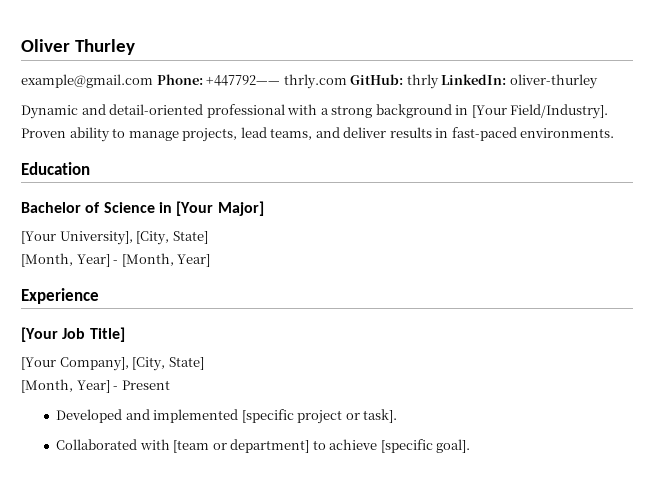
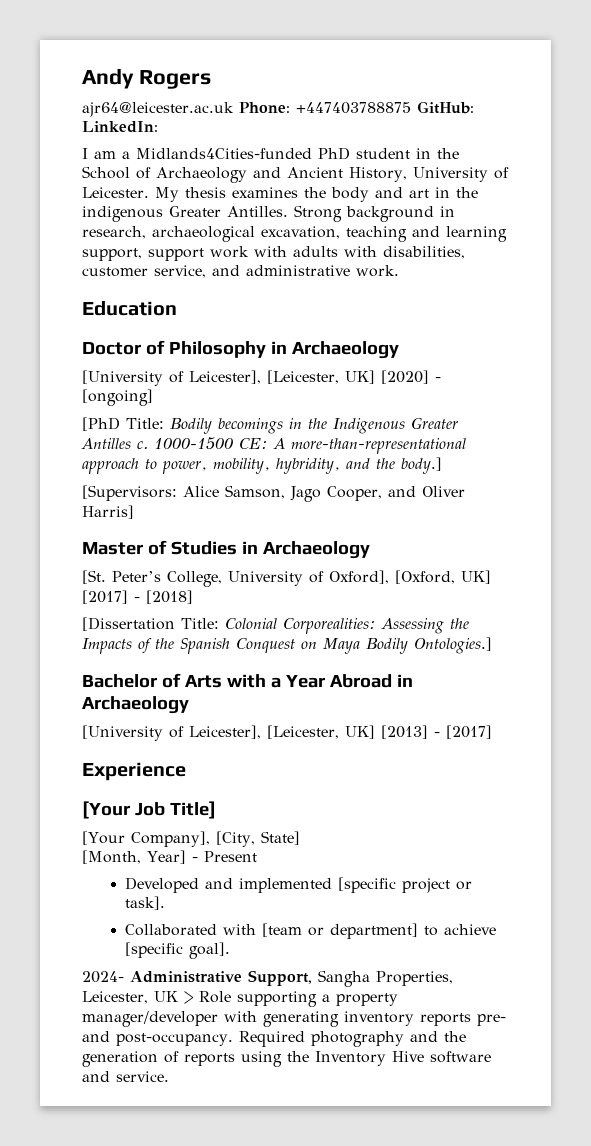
[21,39,135,55] [21,74,598,89] [21,104,609,119] [21,127,615,142] [21,162,90,175] [21,201,264,216] [21,231,208,245] [21,253,211,267] Oliver Thurley // example@gmail.com Phone: +447792—— thrly.com GitHub: thrly LinkedIn: oliver-thurley // Dynamic and detail-oriented professional with a strong background in [Your Field/Industry]. Proven ability to manage projects, lead teams, and deliver results in fast-paced environments. // Education // Bachelor of Science in [Your Major] // [Your University], [City, State] // [Month, Year] - [Month, Year] -> [82,68,211,89] [82,101,474,117] [82,121,158,133] [82,147,459,160] [82,166,509,183] [82,187,478,202] [82,205,455,222] [82,226,507,242] [82,246,465,261] [82,265,399,278] [82,301,177,316] [82,340,399,359] [82,370,441,386] [82,389,153,406] [82,417,458,434] [81,437,466,454] [82,457,442,474] [82,485,465,502] [82,505,134,519] [82,540,370,559] [82,570,491,587] [82,590,193,604] [82,617,469,634] [82,637,492,654] [82,673,413,688] [82,696,189,714] [82,725,492,741] Andy Rogers // ajr64@leicester.ac.uk Phone: +447403788875 GitHub: LinkedIn: // I am a Midlands4Cities-funded PhD student in the School of Archaeology and Ancient History, University of Leicester. My thesis examines the body and art in the indigenous Greater Antilles. Strong background in research, archaeological excavation, teaching and learning support, support work with adults with disabilities, customer service, and administrative work. // Education // Doctor of Philosophy in Archaeology // [University of Leicester], [Leicester, UK] [2020] - [ongoing] // [PhD Title: Bodily becomings in the Indigenous Greater Antilles c. 1000-1500 CE: A more-than-representational approach to power, mobility, hybridity, and the body.] // [Supervisors: Alice Samson, Jago Cooper, and Oliver Harris] // Master of Studies in Archaeology // [St. Peter’s College, University of Oxford], [Oxford, UK] [2017] - [2018] // [Dissertation Title: Colonial Corporealities: Assessing the Impacts of the Spanish Conquest on Maya Bodily Ontologies.] // Bachelor of Arts with a Year Abroad in Archaeology // [University of Leicester], [Leicester, UK] [2013] - [2017]
(471, 446) none -> [82,970,453,987] [82,991,398,1007] [82,1011,506,1027] [82,1031,466,1047] [82,1051,491,1067] [82,1071,169,1082] // 2024- Administrative Support, Sangha Properties, Leicester, UK > Role supporting a property manager/developer with generating inventory reports pre- and post-occupancy. Required photography and the generation of reports using the Inventory Hive software and service.

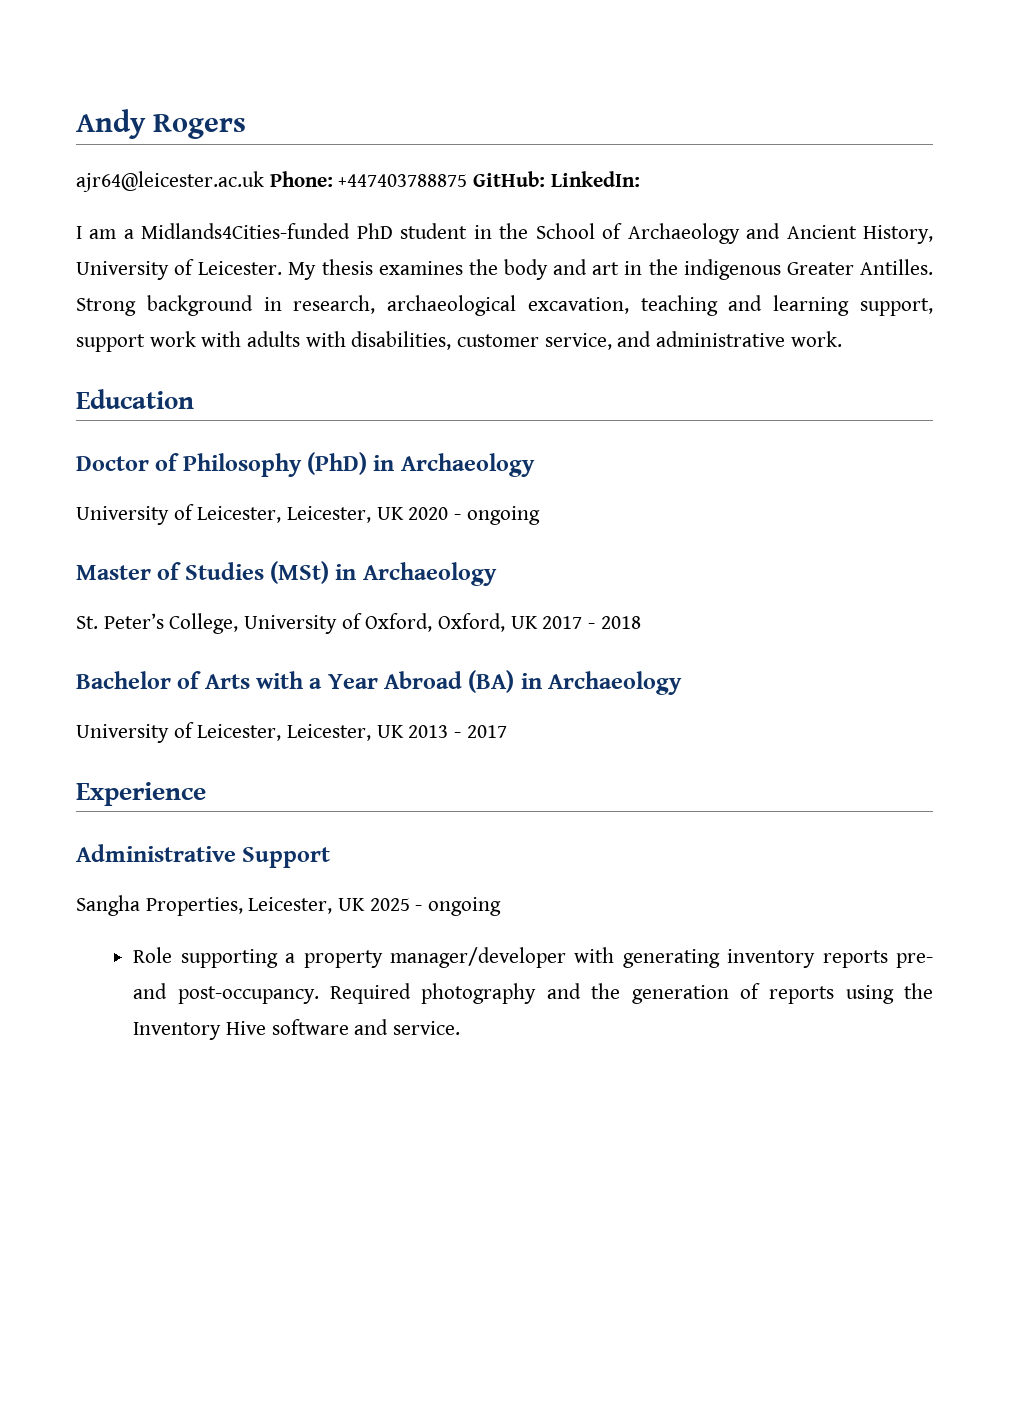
[270,341,399,359] [82,370,441,386] [82,389,153,406] [82,417,458,434] [81,437,466,454] [82,457,442,474] [82,485,465,502] [82,505,134,519] in Archaeology // [University of Leicester], [Leicester, UK] [2020] - [ongoing] // [PhD Title: Bodily becomings in the Indigenous Greater Antilles c. 1000-1500 CE: A more-than-representational approach to power, mobility, hybridity, and the body.] // [Supervisors: Alice Samson, Jago Cooper, and Oliver Harris] -> [307,452,535,477] [76,504,540,525] (PhD) in Archaeology // University of Leicester, Leicester, UK 2020 - ongoing
[241,541,370,559] [82,570,106,584] in Archaeology // [St. -> [270,561,497,586] [76,616,98,629] (MSt) in Archaeology // St.
[329,570,491,584] [82,590,193,604] [82,617,469,634] [82,637,492,654] Oxford], [Oxford, UK] [2017] - [2018] // [Dissertation Title: Colonial Corporealities: Assessing the Impacts of the Spanish Conquest on Maya Bodily Ontologies.] -> [365,613,641,632] Oxford, Oxford, UK 2017 - 2018
[396,674,413,687] [82,696,189,714] [82,725,492,741] [82,762,186,781] [82,801,216,819] [82,831,300,847] [82,850,257,864] [125,877,473,893] [125,896,166,910] [125,923,497,939] [125,942,231,959] [82,970,312,986] in Archaeology // [University of Leicester], [Leicester, UK] [2013] - [2017] // Experience // [Your Job Title] // [Your Company], [City, State] // [Month, Year] - Present // Developed and implemented [specific project or task]. // Collaborated with [team or department] to achieve [specific goal]. // 2024- Administrative Support, -> [468,670,683,695] [76,722,507,743] [76,782,206,806] [76,844,331,868] (BA) in Archaeology // University of Leicester, Leicester, UK 2013 - 2017 // Experience // Administrative Support //
[184,991,193,1004] > -> [369,897,502,916] 2025 - ongoing //

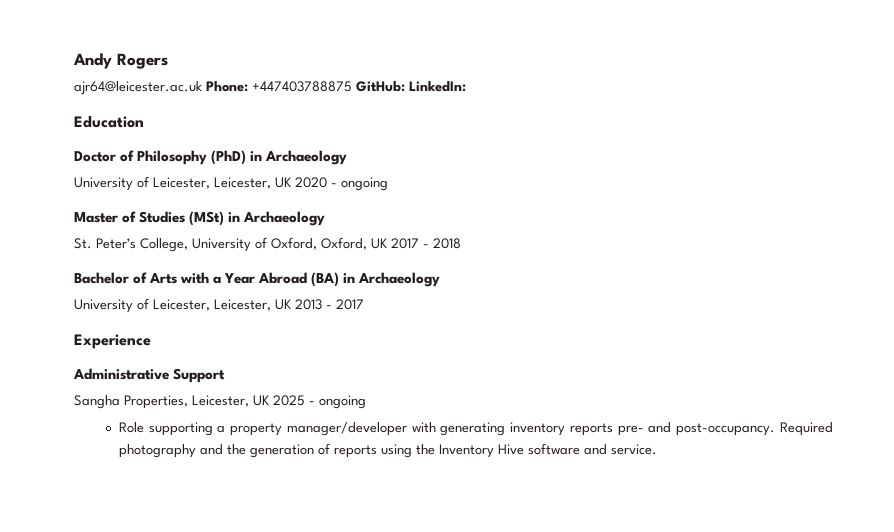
[76,223,933,244] [76,259,933,280] [76,295,934,316] [76,331,842,352] // I am a Midlands4Cities-funded PhD student in the School of Archaeology and Ancient History, University of Leicester. My thesis examines the body and art in the indigenous Greater Antilles. Strong background in research, archaeological excavation, teaching and learning support, support work with adults with disabilities, customer service, and administrative work. -> (466, 86) none

